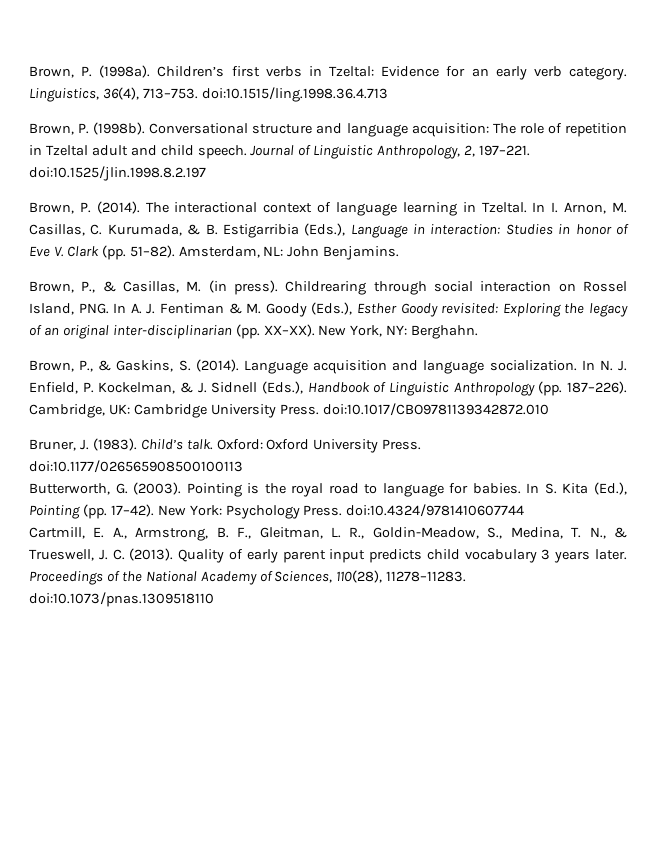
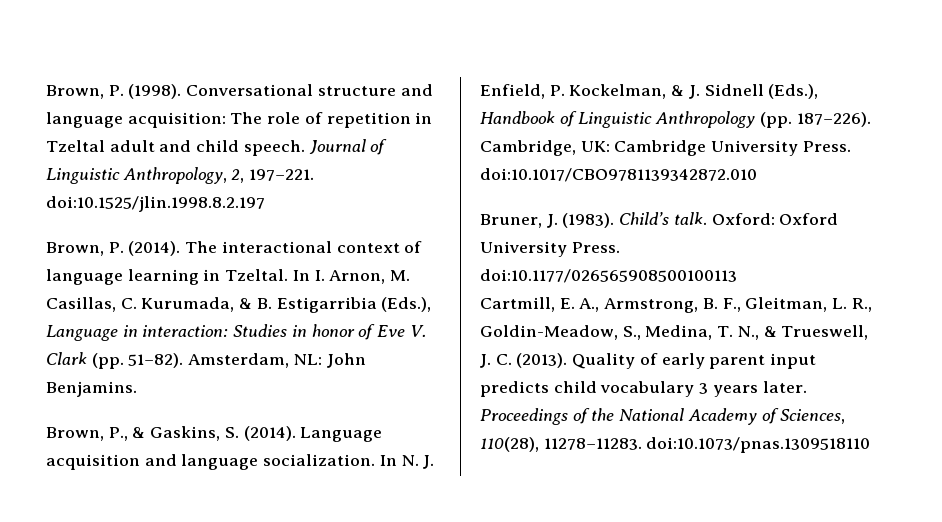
[29,65,627,80] [29,87,388,102] [29,122,146,135] Brown, P. (1998a). Children’s first verbs in Tzeltal: Evidence for an early verb category. Linguistics, 36(4), 713–753. doi:10.1515/ling.1998.36.4.713 // Brown, P. (1998b). -> [46,84,182,99] Brown, P. (1998).
[29,280,627,295] [29,302,629,317] [29,324,479,339] // Brown, P., & Casillas, M. (in press). Childrearing through social interaction on Rossel Island, PNG. In A. J. Fentiman & M. Goody (Eds.), Esther Goody revisited: Exploring the legacy of an original inter-disciplinarian (pp. XX–XX). New York, NY: Berghahn. -> (137, 389) none
[29,482,627,497] [29,504,525,519] // Butterworth, G. (2003). Pointing is the royal road to language for babies. In S. Kita (Ed.), Pointing (pp. 17–42). New York: Psychology Press. doi:10.4324/9781410607744 -> (737, 276) none

